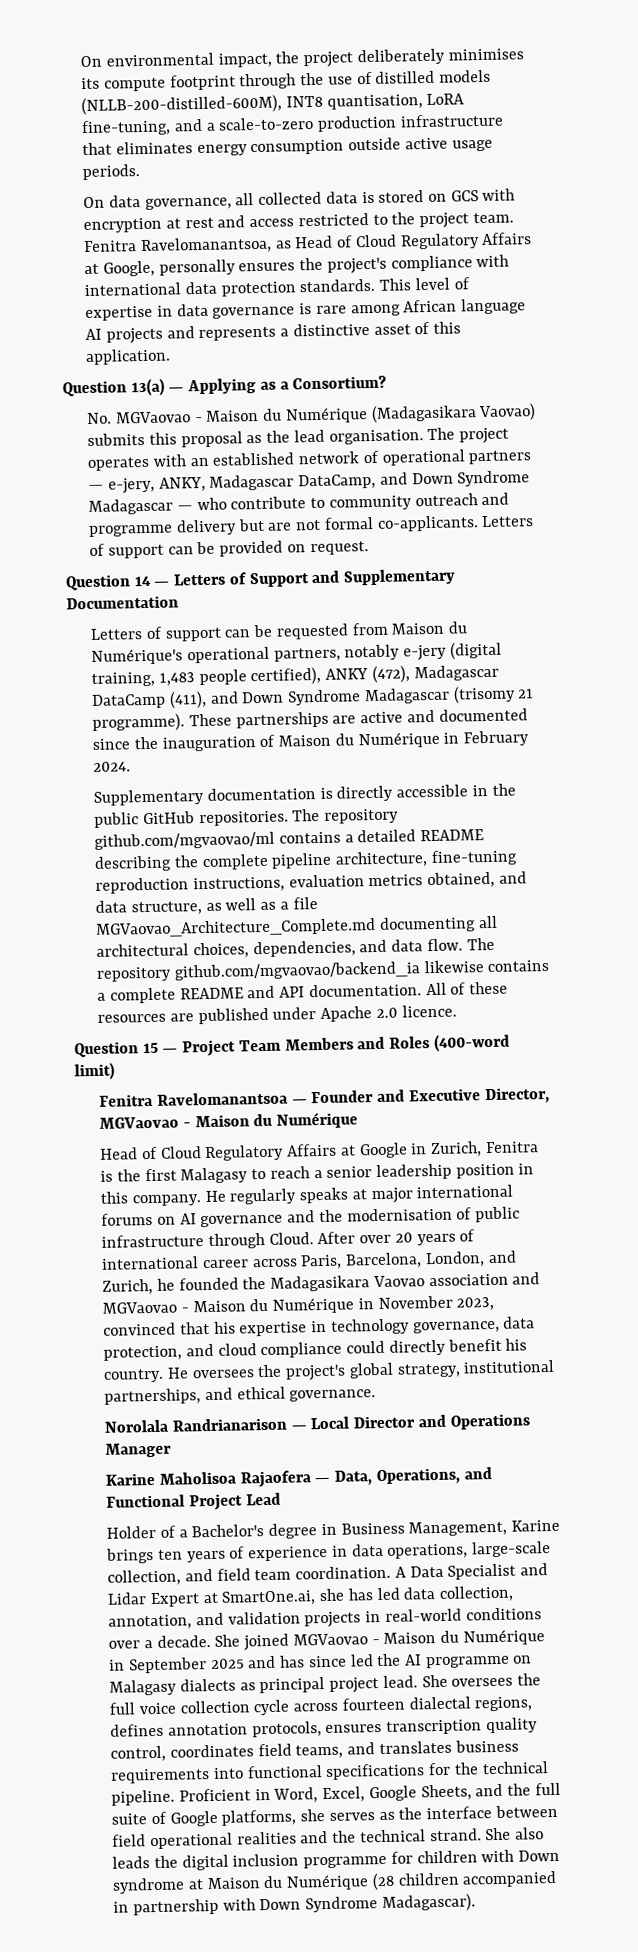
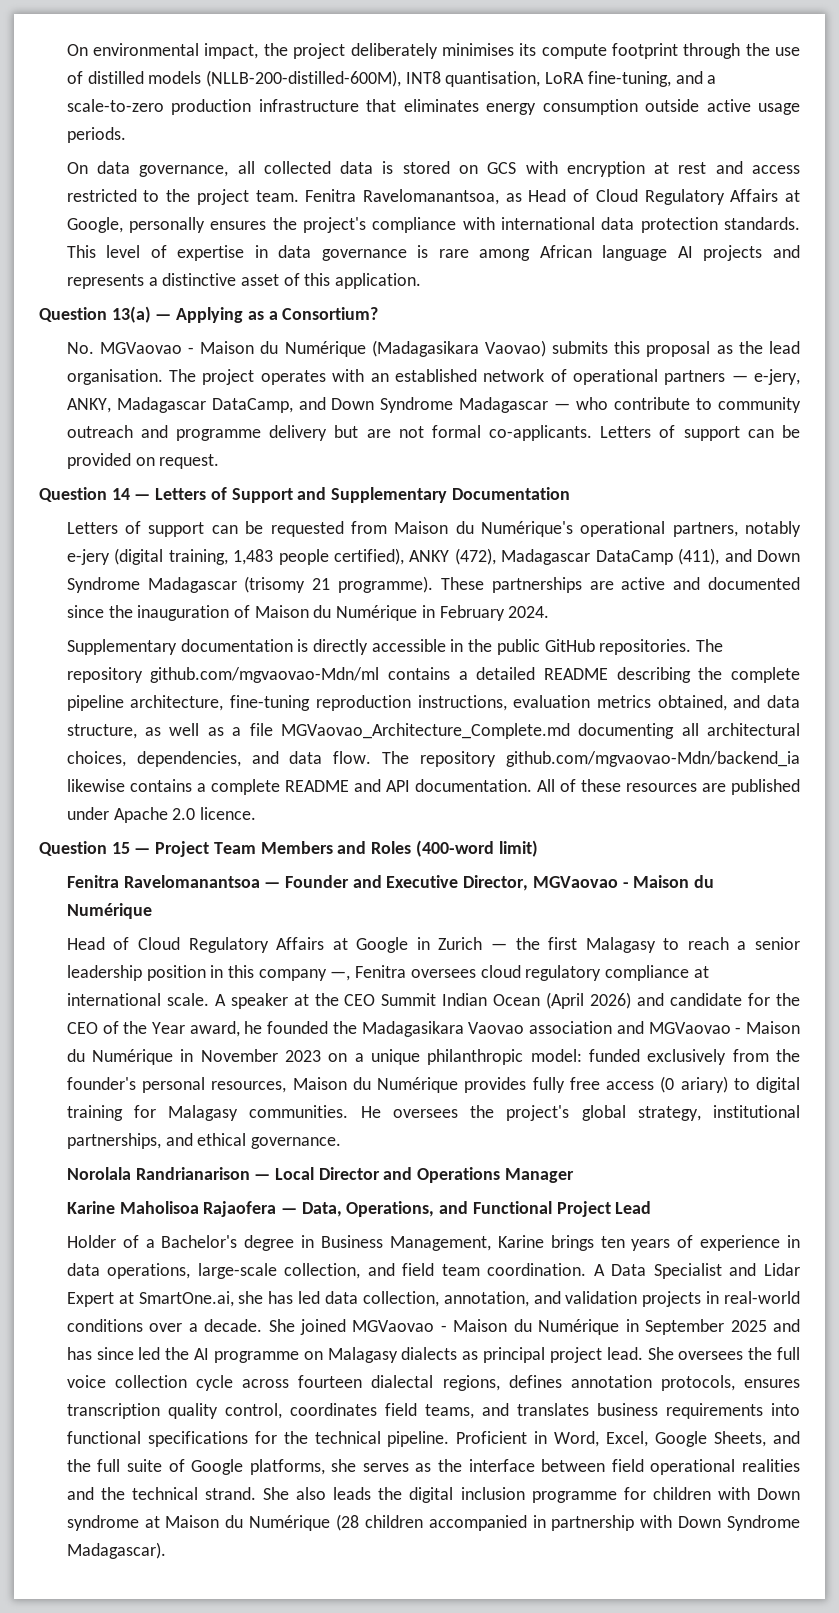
[94,831,276,850] github.com/mgvaovao/ml -> [150,667,380,683] github.com/mgvaovao-Mdn/ml
[173,961,421,981] github.com/mgvaovao/backend_ia -> [506,751,800,767] github.com/mgvaovao-Mdn/backend_ia
[430,1141,539,1158] [100,1170,114,1182] Zurich, Fenitra is -> [438,937,507,950] Zurich —
[131,1184,514,1207] [101,1206,521,1228] [101,1229,476,1250] [101,1250,517,1270] [102,1278,154,1295] company. He regularly speaks at major international forums on AI governance and the modernisation of public infrastructure through Cloud. After over 20 years of international career across Paris, Barcelona, London, and Zurich, -> [258,965,709,981] [66,992,800,1009] [66,1021,240,1037] company —, Fenitra oversees cloud regulatory compliance at international scale. A speaker at the CEO Summit Indian Ocean (April 2026) and candidate for the CEO of the Year award,
[456,1296,495,1311] [103,1316,536,1337] [103,1338,528,1361] [103,1368,165,1383] 2023, convinced that his expertise in technology governance, data protection, and cloud compliance could directly benefit his country. -> [285,1049,801,1065] [66,1076,800,1093] [66,1105,349,1121] 2023 on a unique philanthropic model: funded exclusively from the founder's personal resources, Maison du Numérique provides fully free access (0 ariary) to digital training for Malagasy communities.

